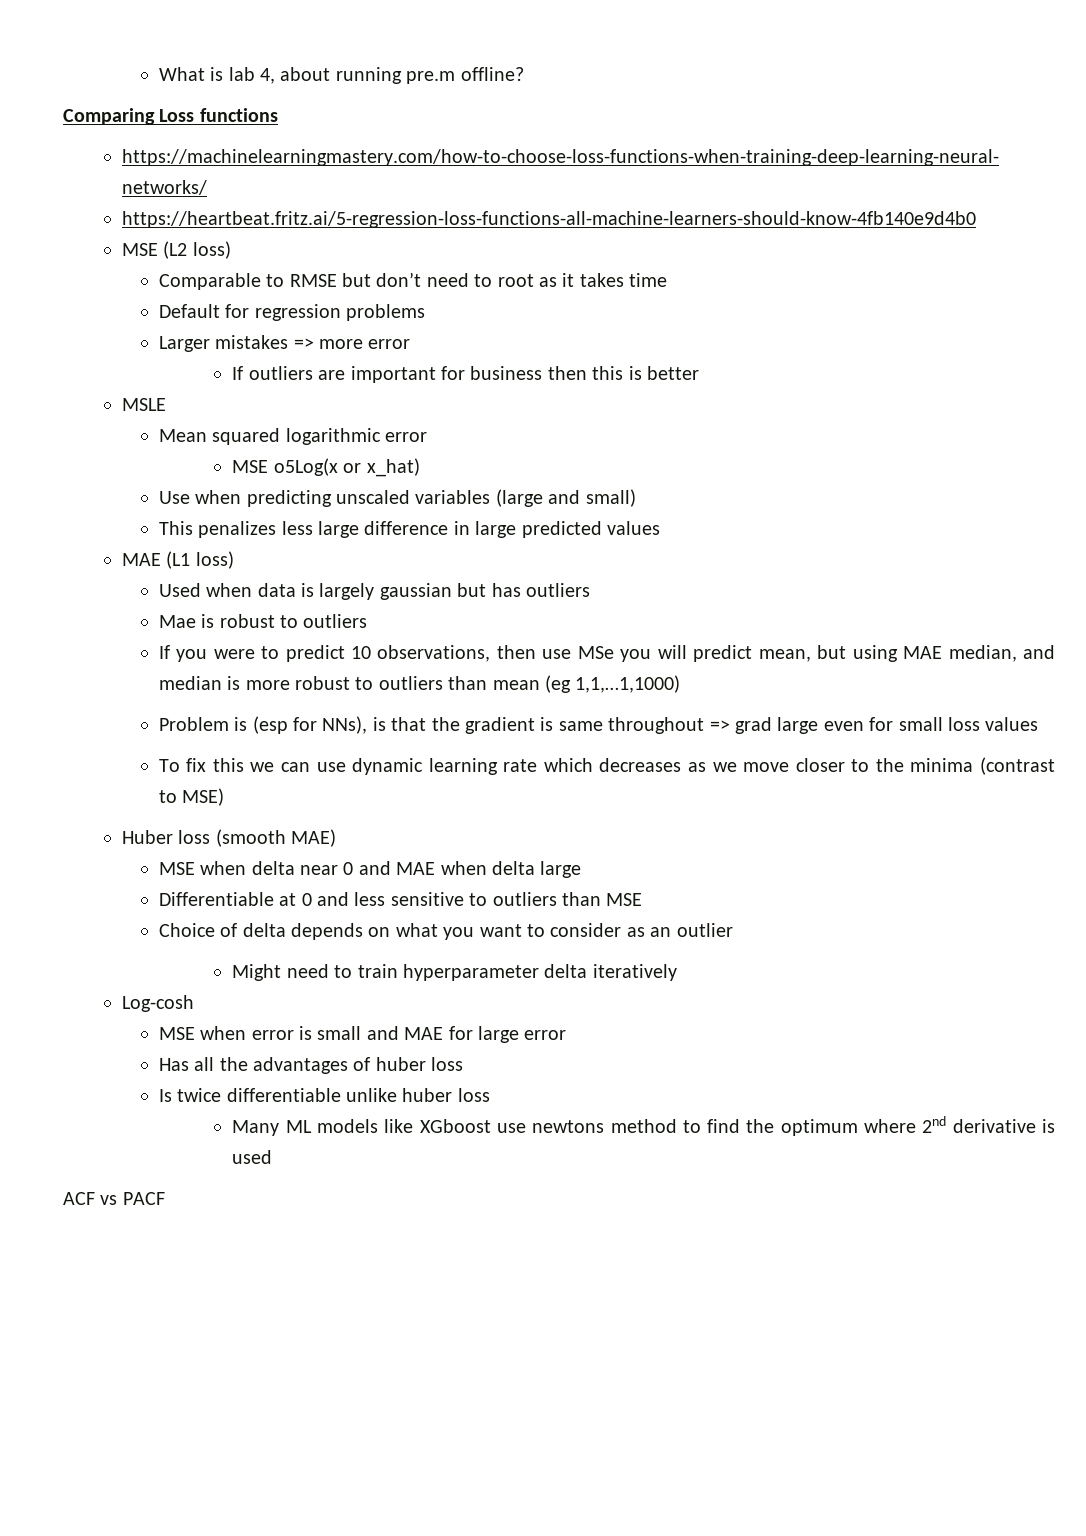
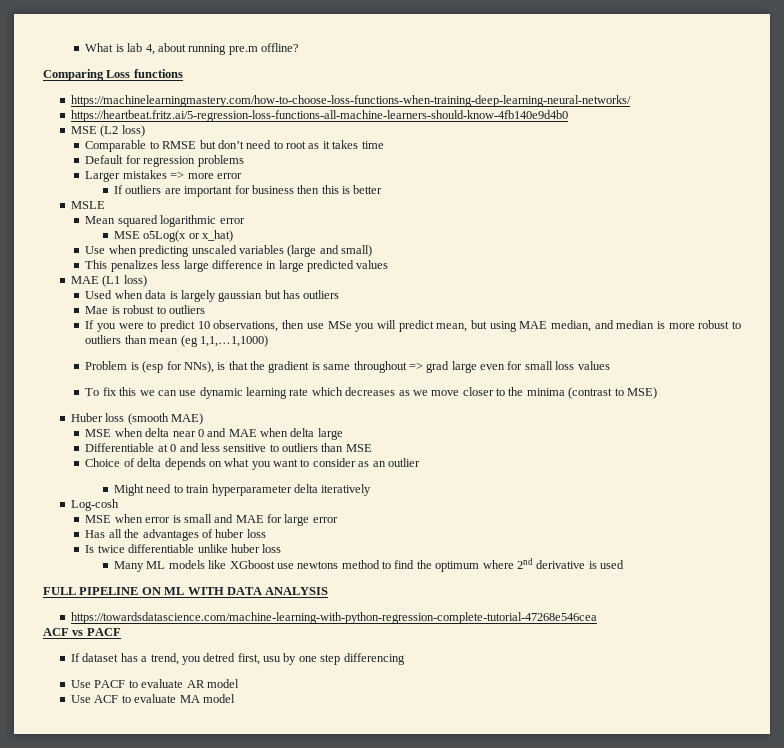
[63,1192,165,1205] ACF vs PACF -> [43,587,329,595] [71,612,598,624] [43,628,121,636] [71,653,405,665] [71,679,239,688] [71,694,235,703] FULL PIPELINE ON ML WITH DATA ANALYSIS // https://towardsdatascience.com/machine-learning-with-python-regression-complete-tutorial-47268e546cea // ACF vs PACF // If dataset has a trend, you detred first, usu by one step differencing // Use PACF to evaluate AR model // Use ACF to evaluate MA model

